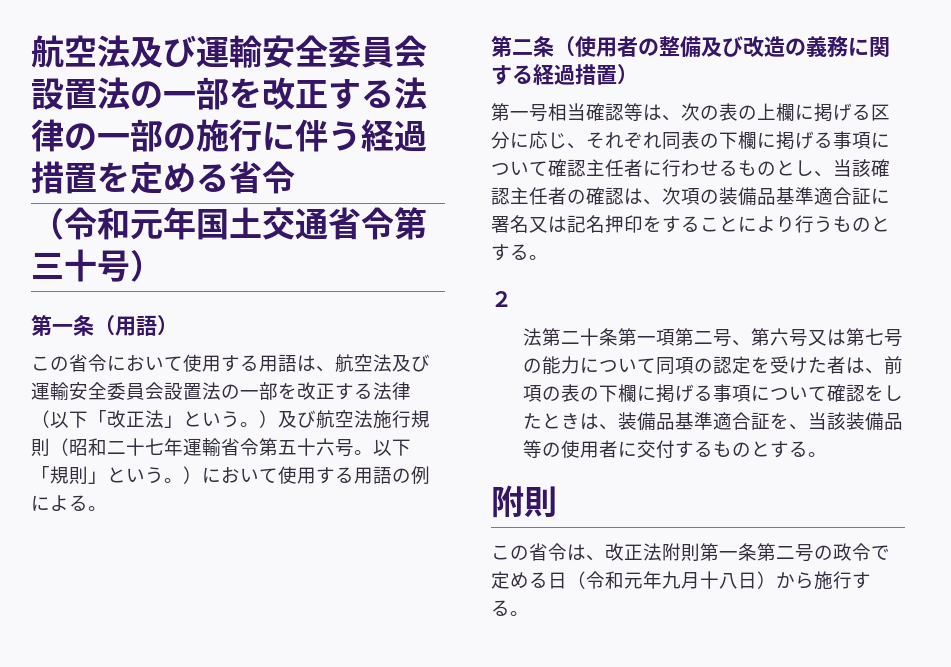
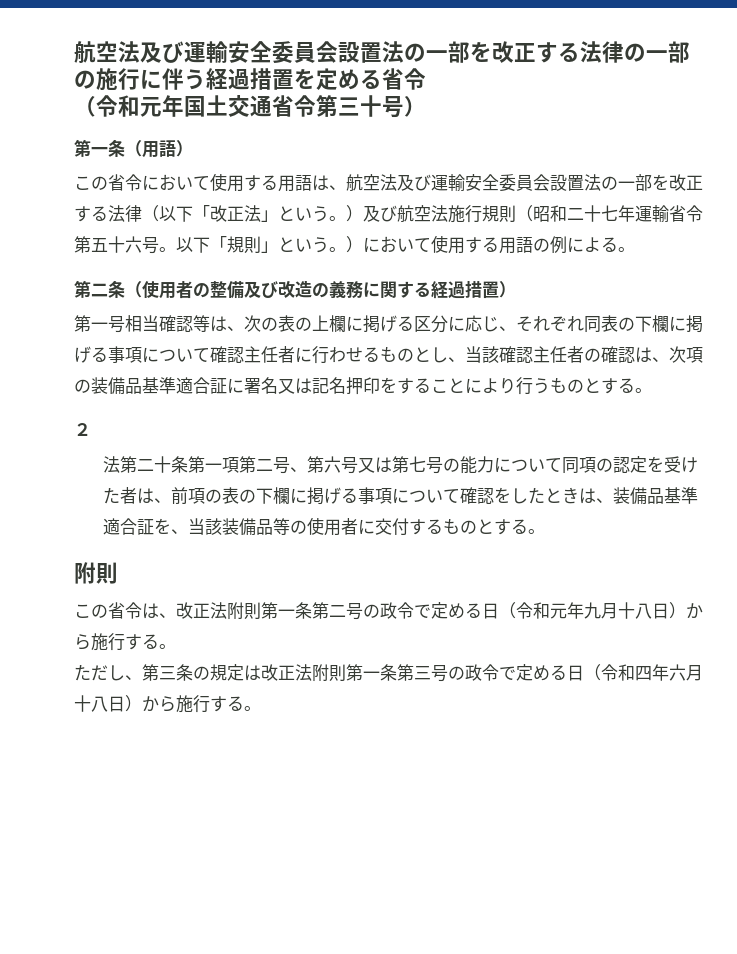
(529, 613) none -> [74,664,703,682] [74,695,261,713] // ただし、第三条の規定は改正法附則第一条第三号の政令で定める日（令和四年六月十八日）から施行する。

